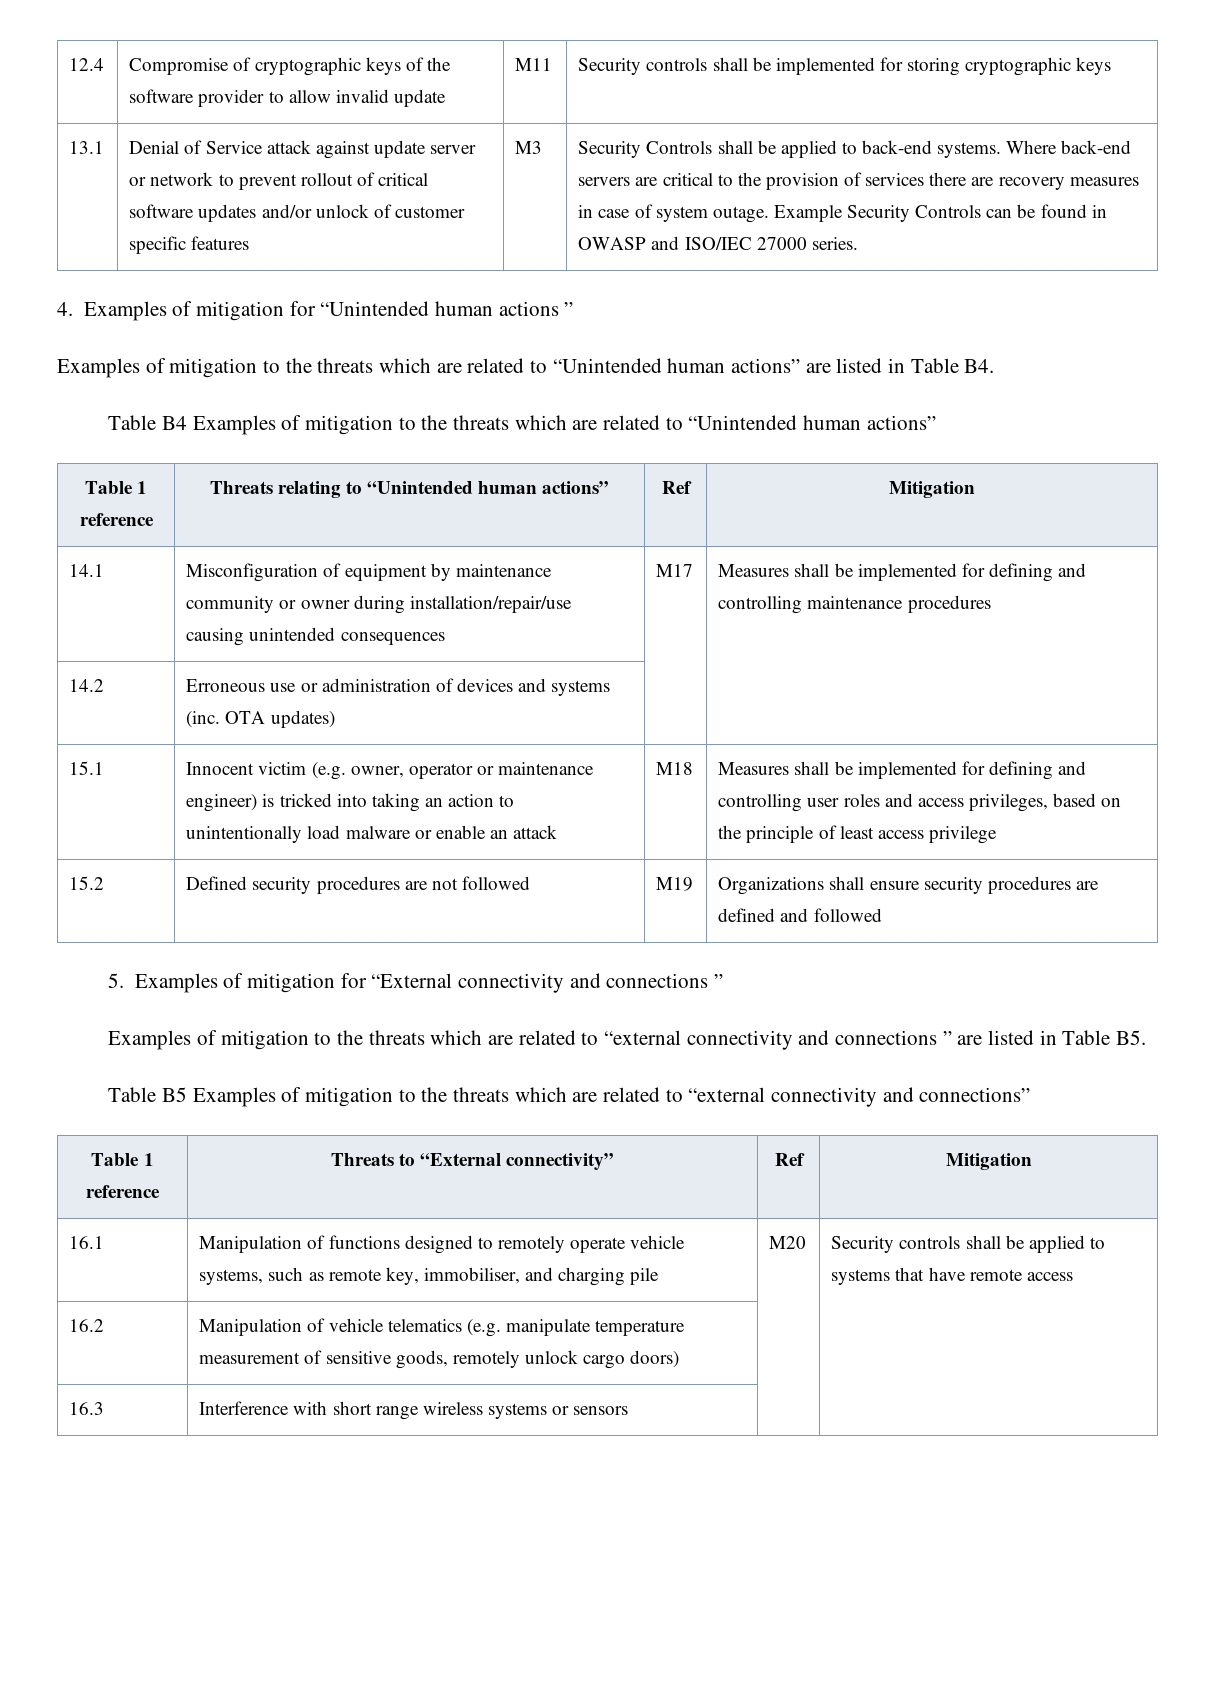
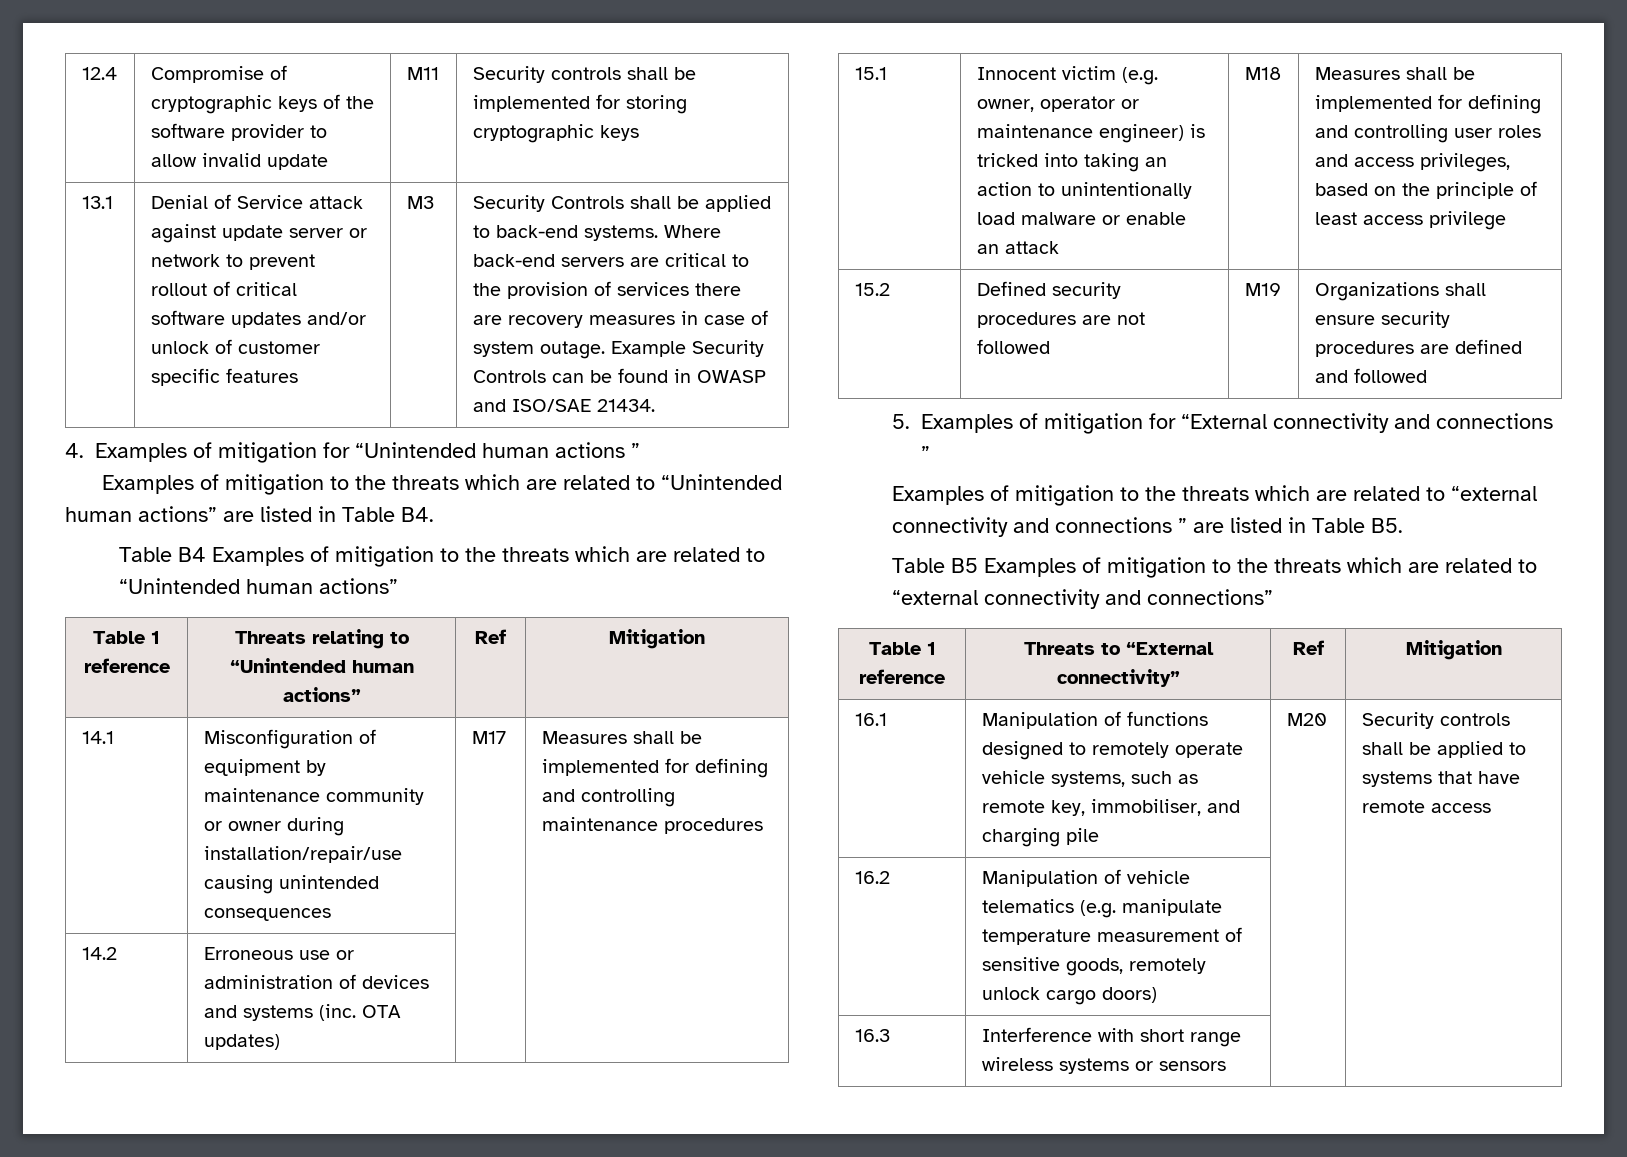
[684,237,858,250] ISO/IEC 27000 series. -> [511,399,655,412] ISO/SAE 21434.

